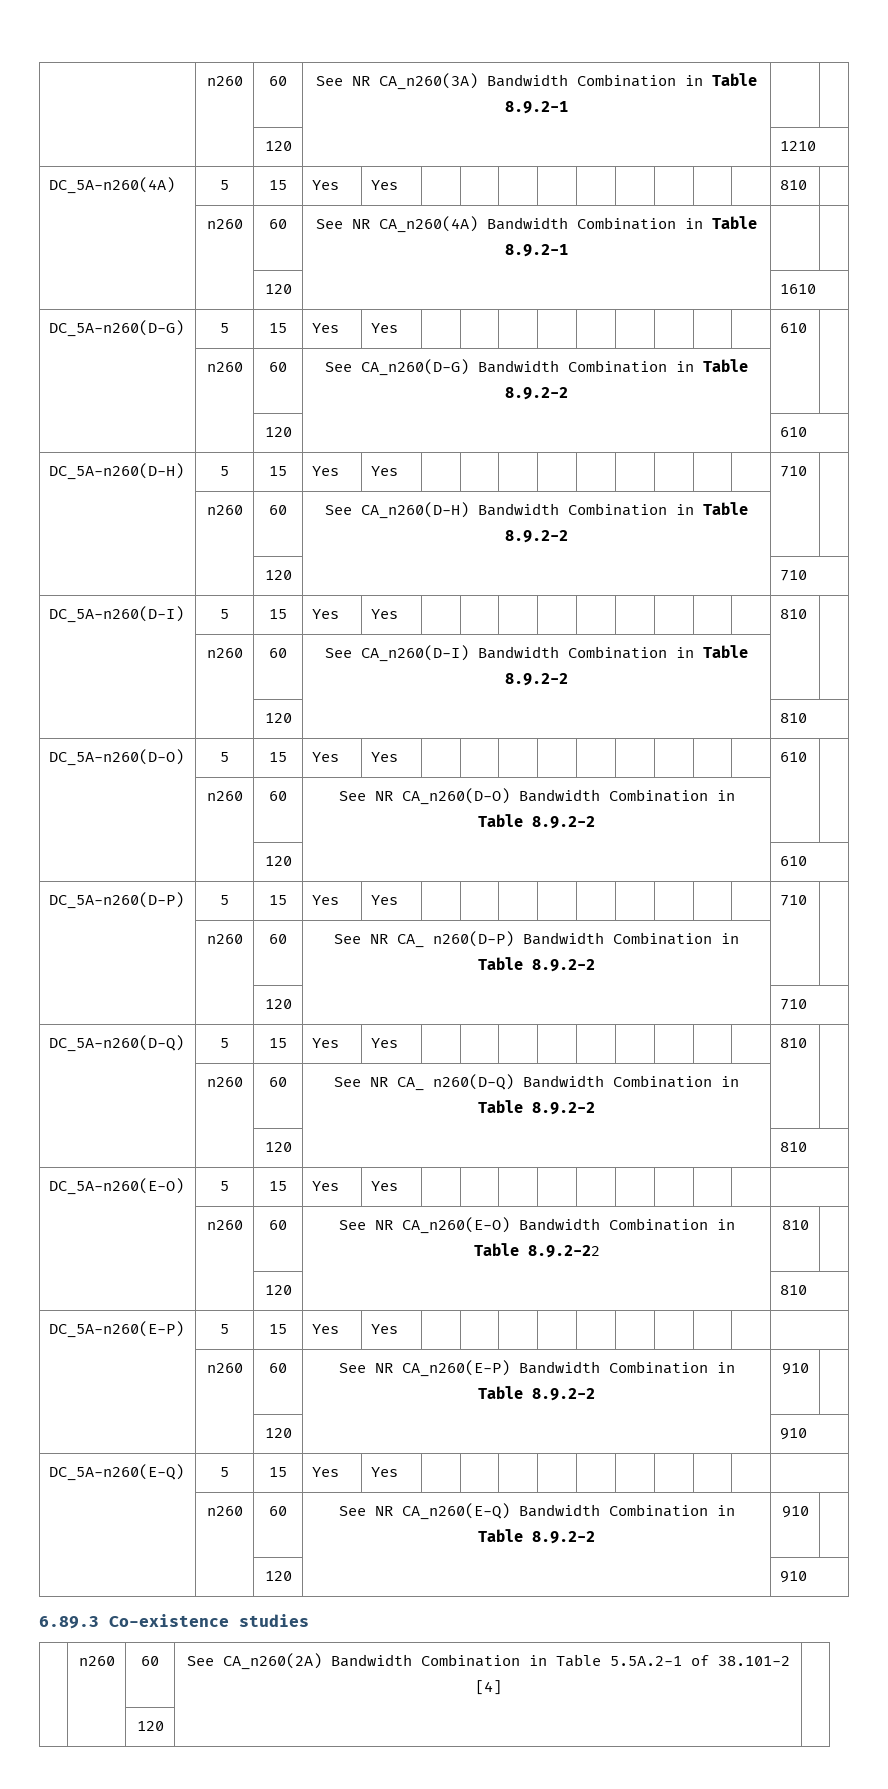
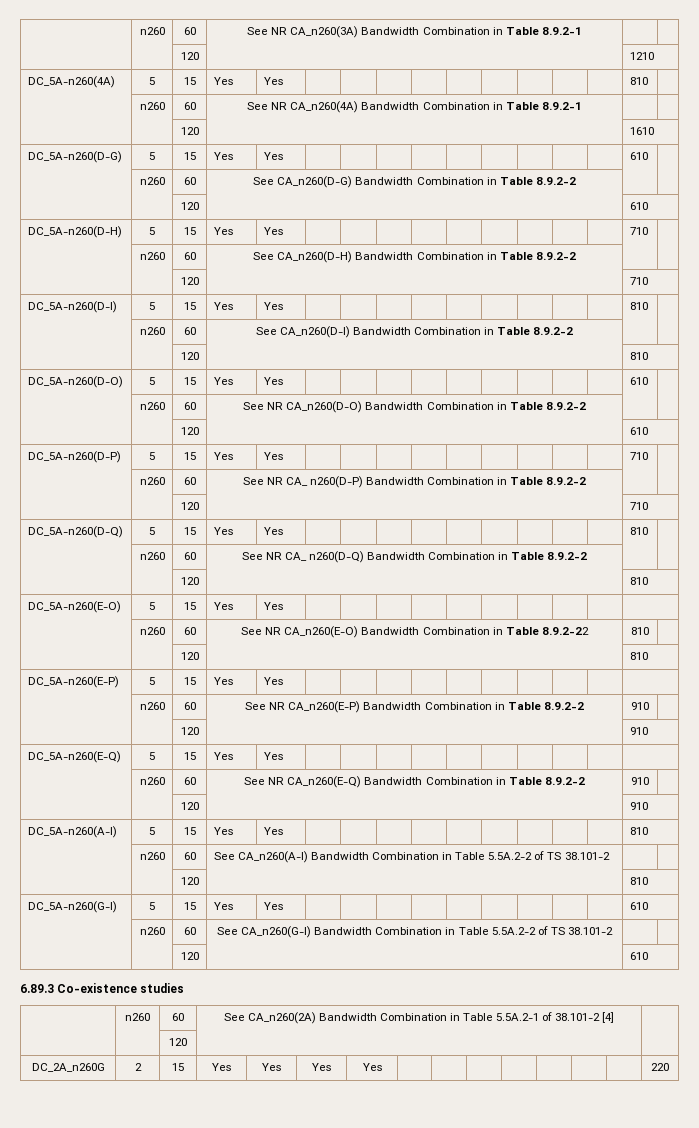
(808, 1577) none -> [27,826,117,838] [149,827,155,835] [183,827,196,835] [213,827,233,835] [263,827,283,835] [629,827,648,835] [139,852,165,860] [183,852,196,860] [213,851,610,863] [180,877,199,885] [629,877,648,885] [27,901,117,913] [149,902,155,910] [183,902,196,910] [213,902,233,910] [263,902,283,910] [629,902,648,910] [139,927,165,935] [183,927,196,935] [217,926,613,938] [180,952,199,960] [629,952,648,960] // DC_5A-n260(A-I) | 5 | 15 | Yes | Yes | | | | | | | | | | 810 // | n260 | 60 | See CA_n260(A-I) Bandwidth Combination in Table 5.5A.2-2 of TS 38.101-2 | | // | | 120 | | 810 // DC_5A-n260(G-I) | 5 | 15 | Yes | Yes | | | | | | | | | | 610 // | n260 | 60 | See CA_n260(G-I) Bandwidth Combination in Table 5.5A.2-2 of TS 38.101-2 | | // | | 120 | | 610
(164, 1726) none -> [31,1063,105,1072] [134,1063,142,1071] [172,1063,184,1071] [212,1063,231,1071] [262,1063,281,1071] [312,1063,331,1071] [362,1063,382,1071] [651,1063,669,1071] // DC_2A_n260G | 2 | 15 | Yes | Yes | Yes | Yes | | | | | | | | 220

